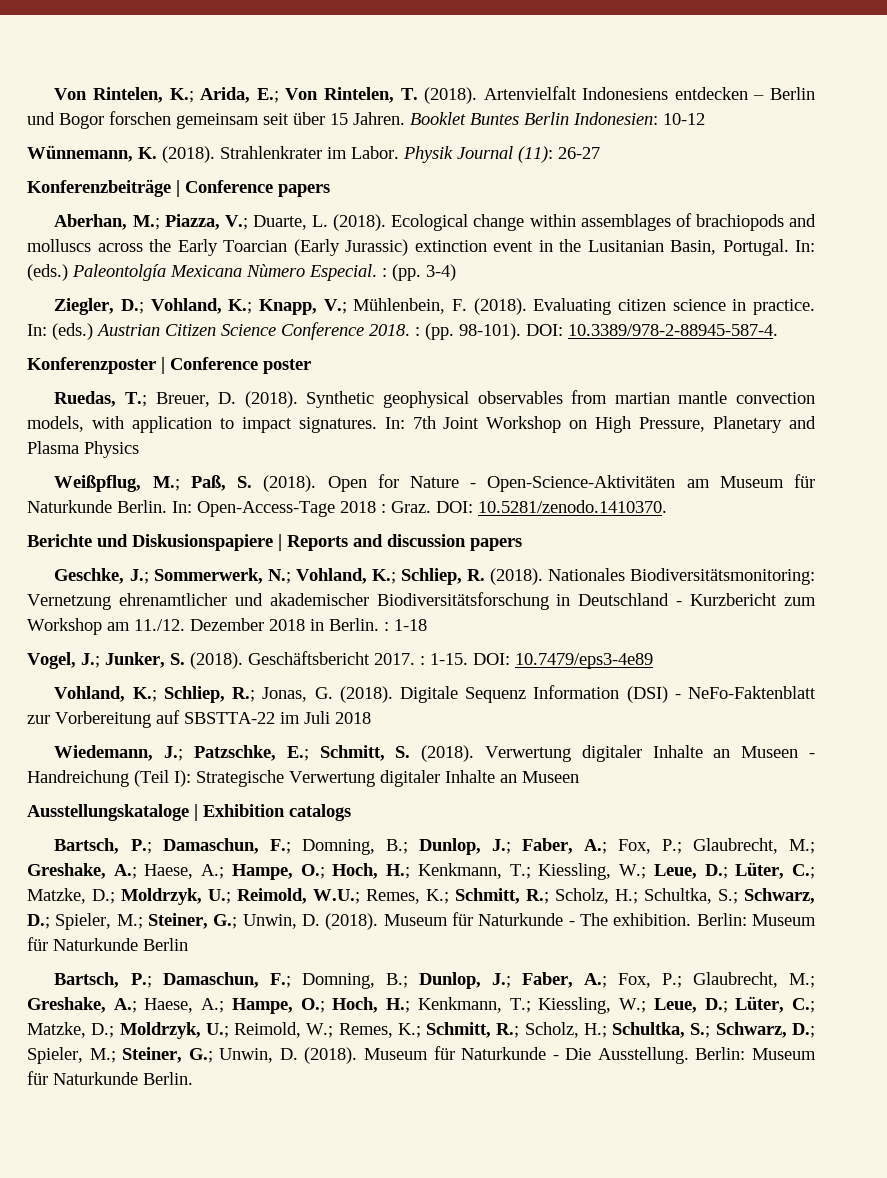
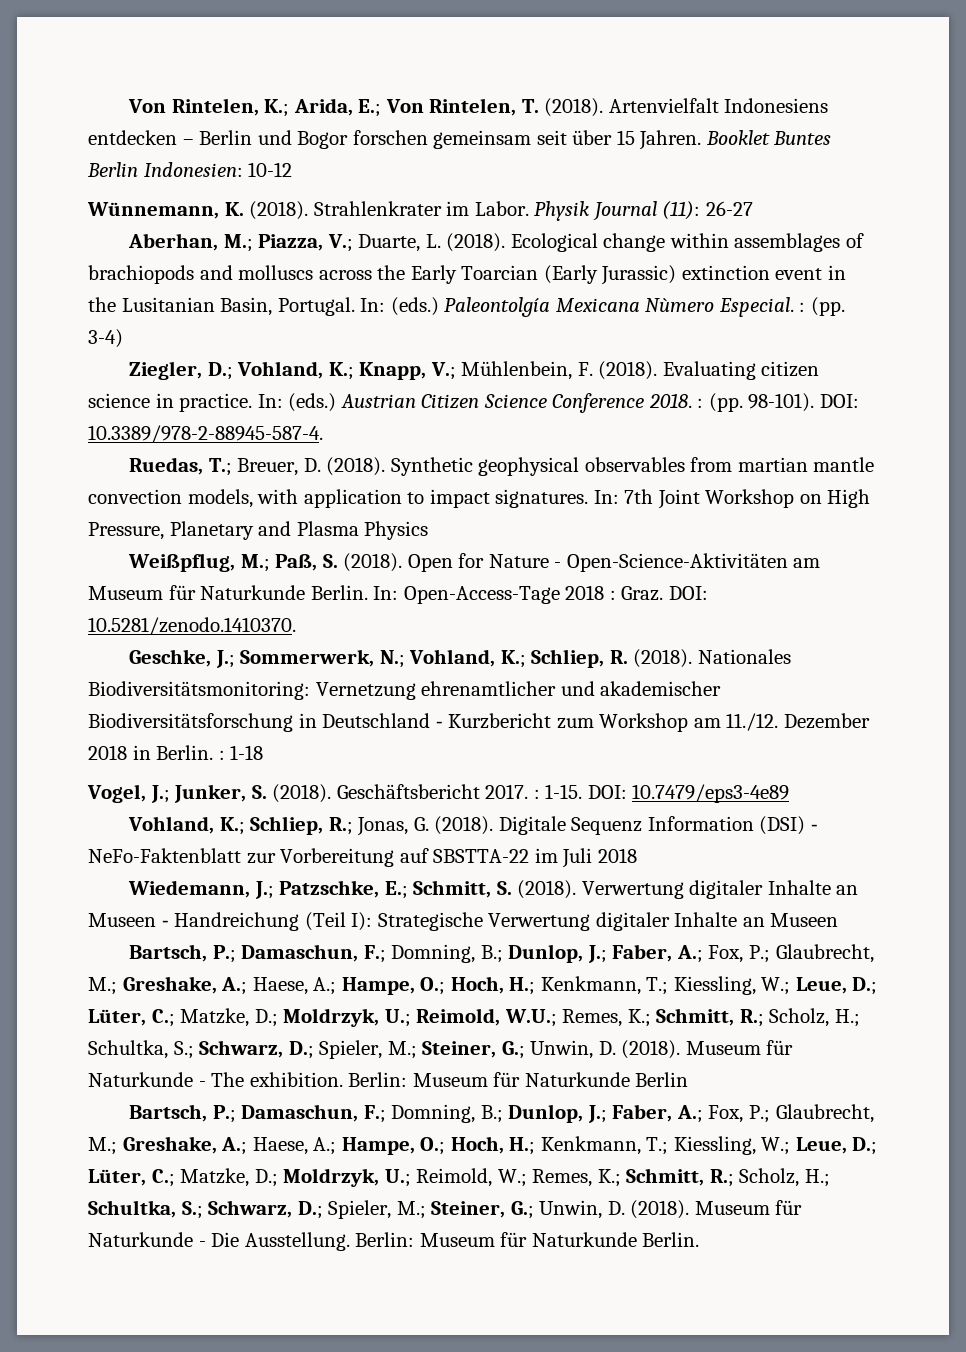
[27,179,330,197] // Konferenzbeiträge | Conference papers -> (753, 208) none
[27,357,311,374] // Konferenzposter | Conference poster -> (323, 434) none
[27,534,522,551] // Berichte und Diskusionspapiere | Reports and discussion papers -> (296, 626) none
[27,804,351,821] // Ausstellungskataloge | Exhibition catalogs -> (839, 920) none

